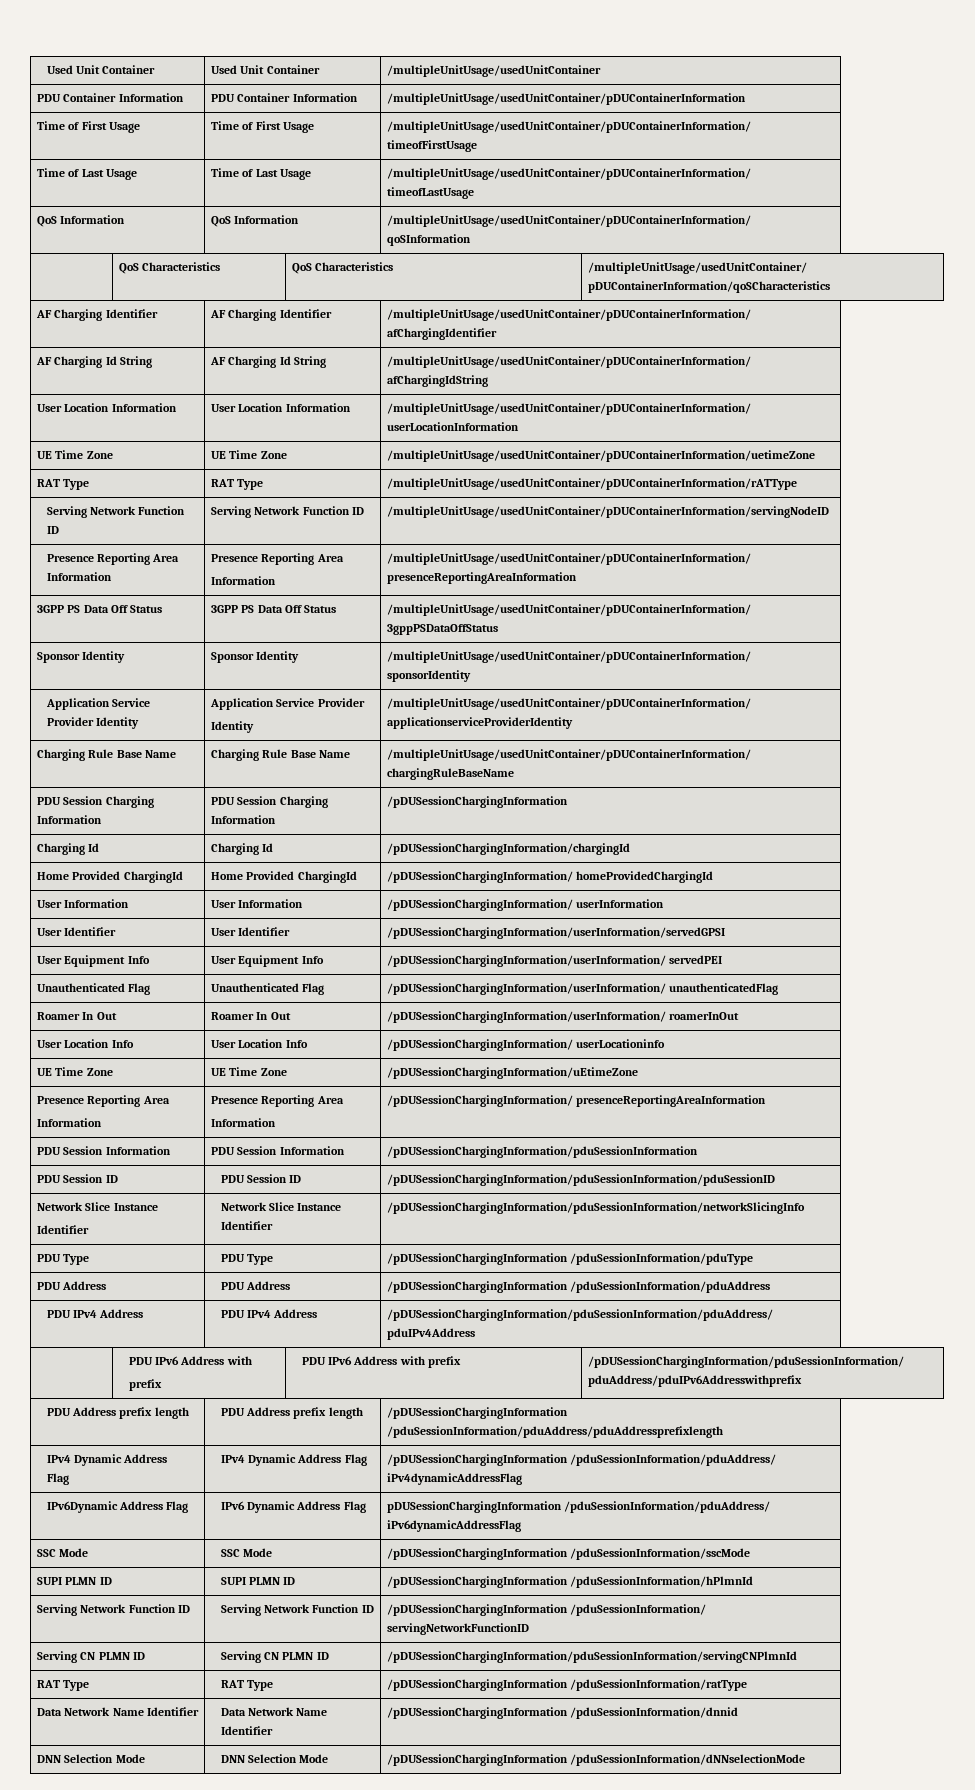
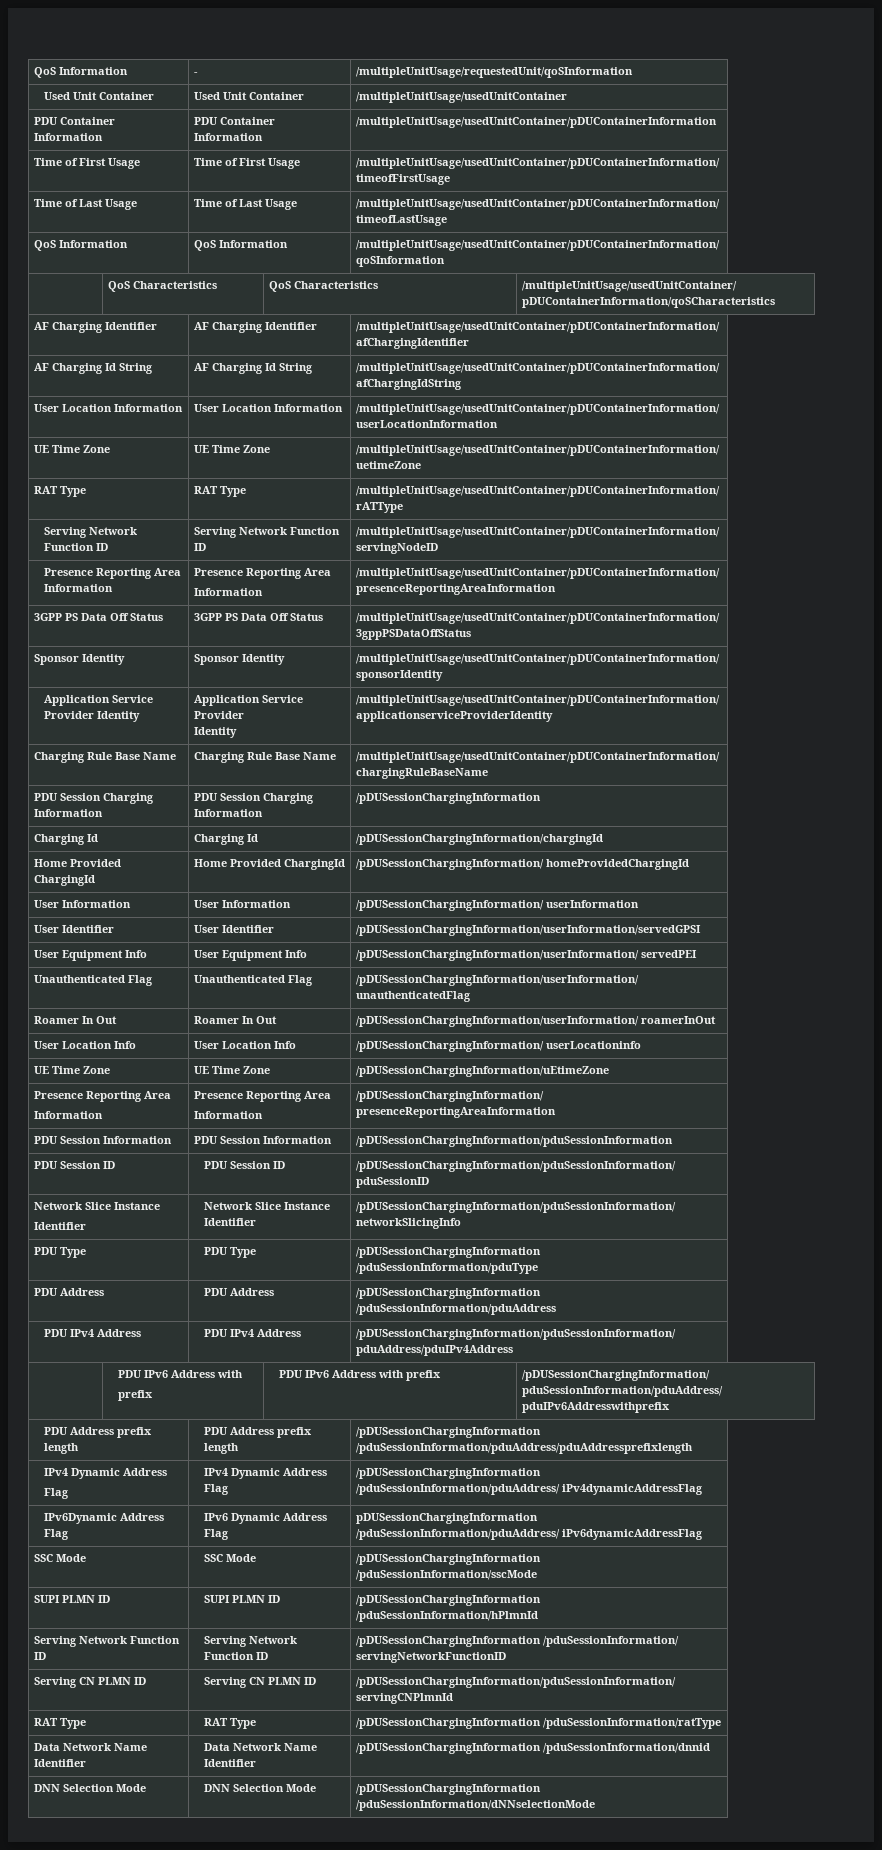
(46, 69) none -> [33,67,128,78] [193,72,198,75] [355,67,633,78] QoS Information | - | /multipleUnitUsage/requestedUnit/qoSInformation //

